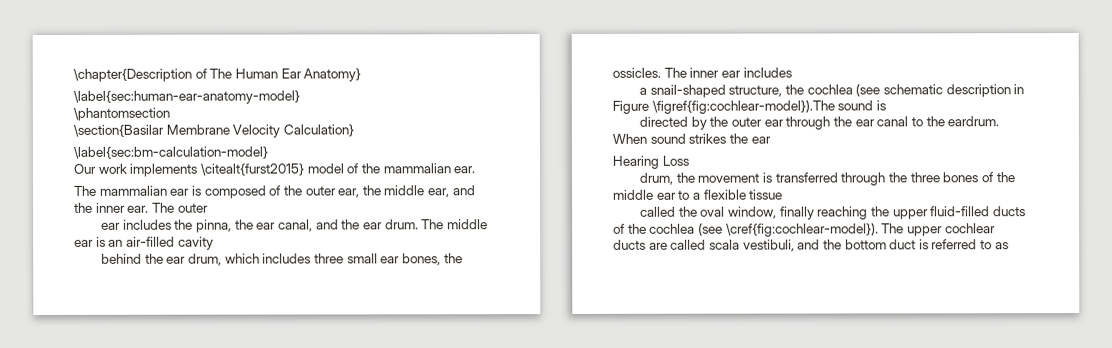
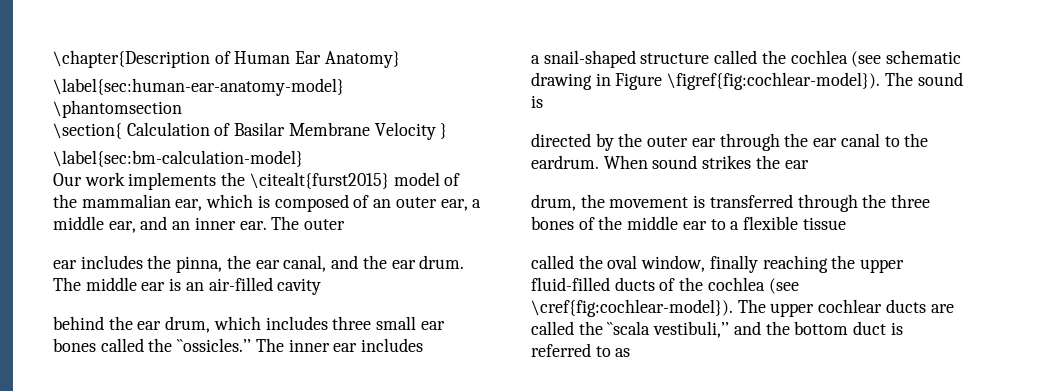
[209,68,233,79] The -> (231, 57) none
[73,124,164,137] \section{Basilar -> [53,122,286,139] \section{ Calculation of Basilar
[282,124,354,137] Calculation} -> [440,123,448,139] }
(199, 170) none -> [221,172,246,186] the
[453,166,476,174] [74,185,191,196] ear. // The mammalian ear -> [175,194,254,211] ear, which
[283,185,303,196] the -> [373,199,392,208] an
[362,185,382,196] the -> [472,199,482,208] a
[74,202,93,213] the -> [172,221,191,230] an
[401,253,463,266] [612,67,661,78] bones, the ossicles. -> [53,338,252,352] bones called the ``ossicles.’’
[728,85,783,97] structure, -> [640,50,758,64] structure called
[945,84,1011,98] description -> [531,72,592,90] drawing
[651,99,835,114] \figref{fig:cochlear-model}).The -> [667,72,913,90] \figref{fig:cochlear-model}). The
[612,155,689,169] // Hearing Loss -> (809, 164) none
[708,239,795,252] scala vestibuli, -> [578,321,730,338] the ``scala vestibuli,’’

